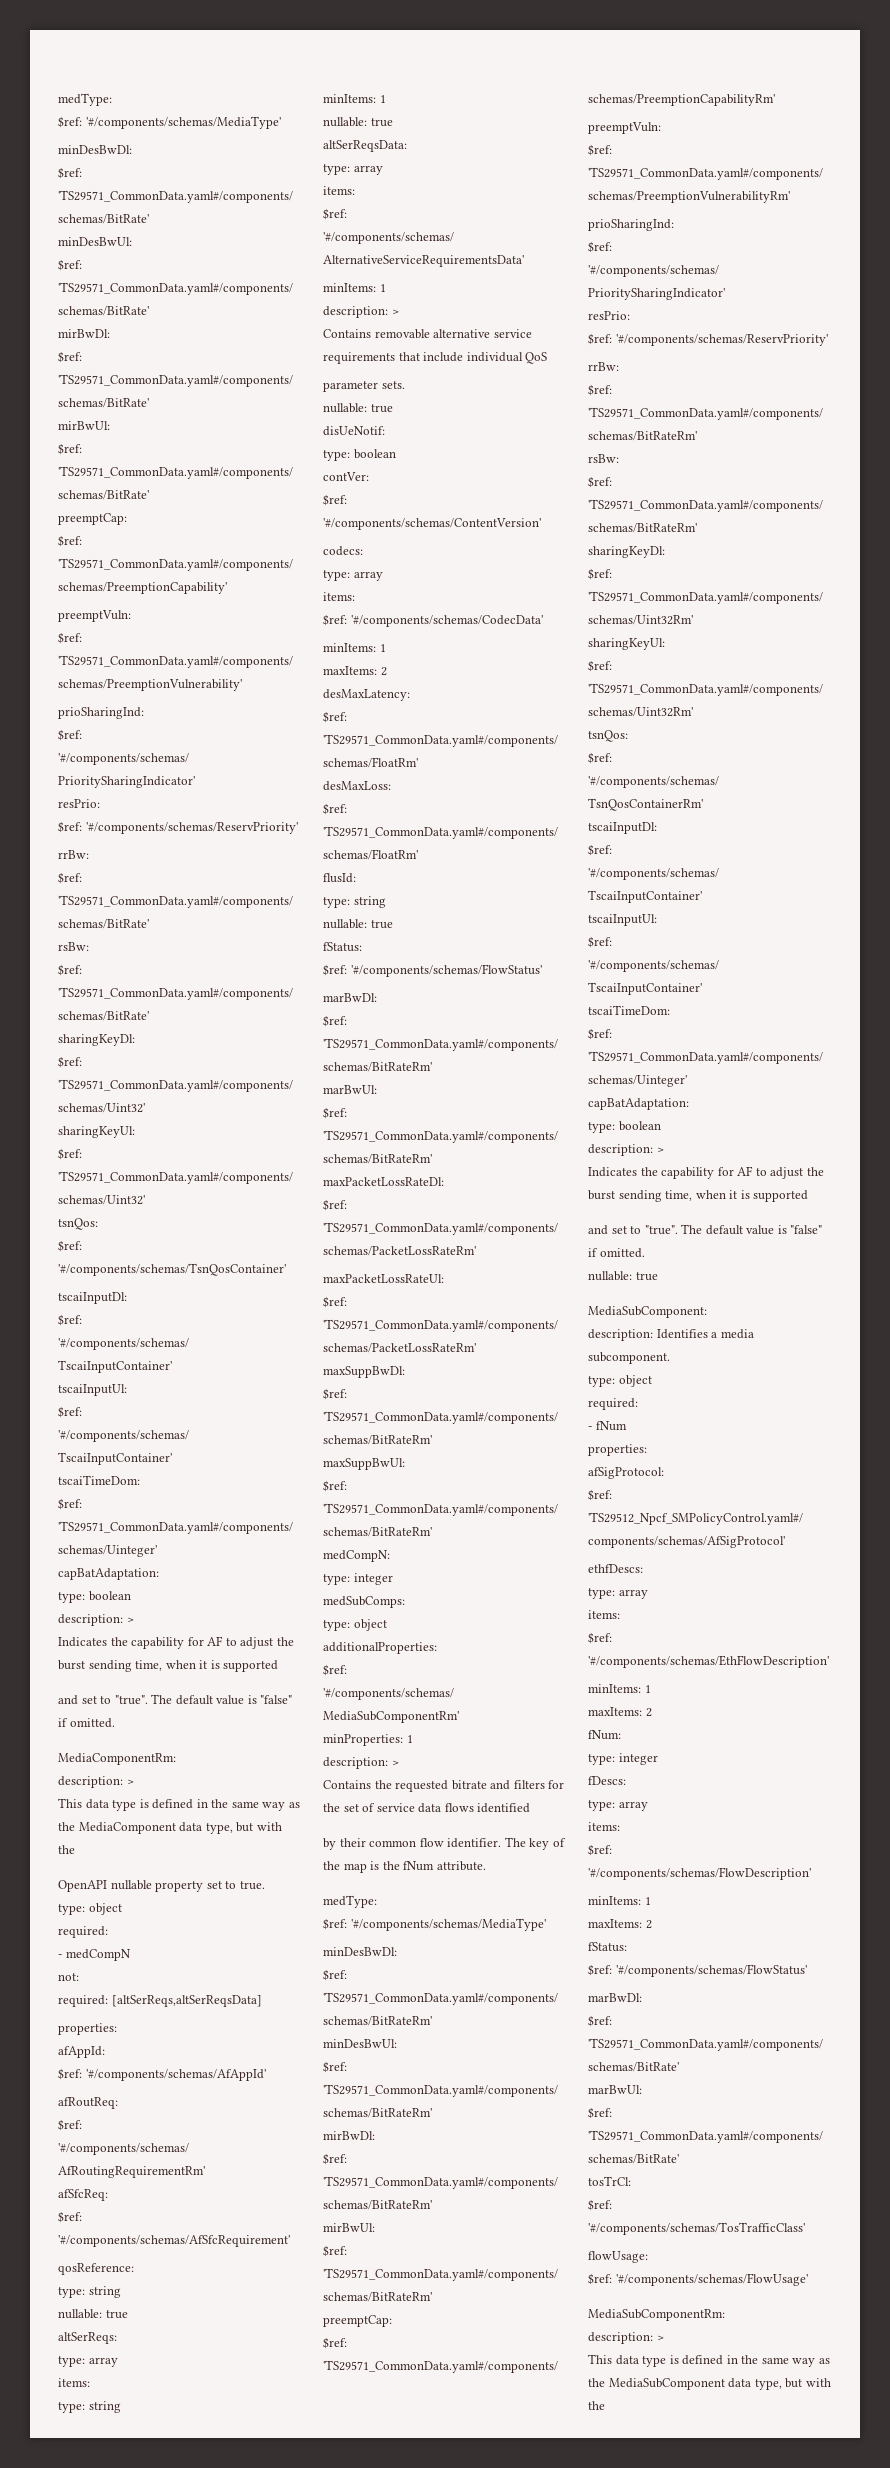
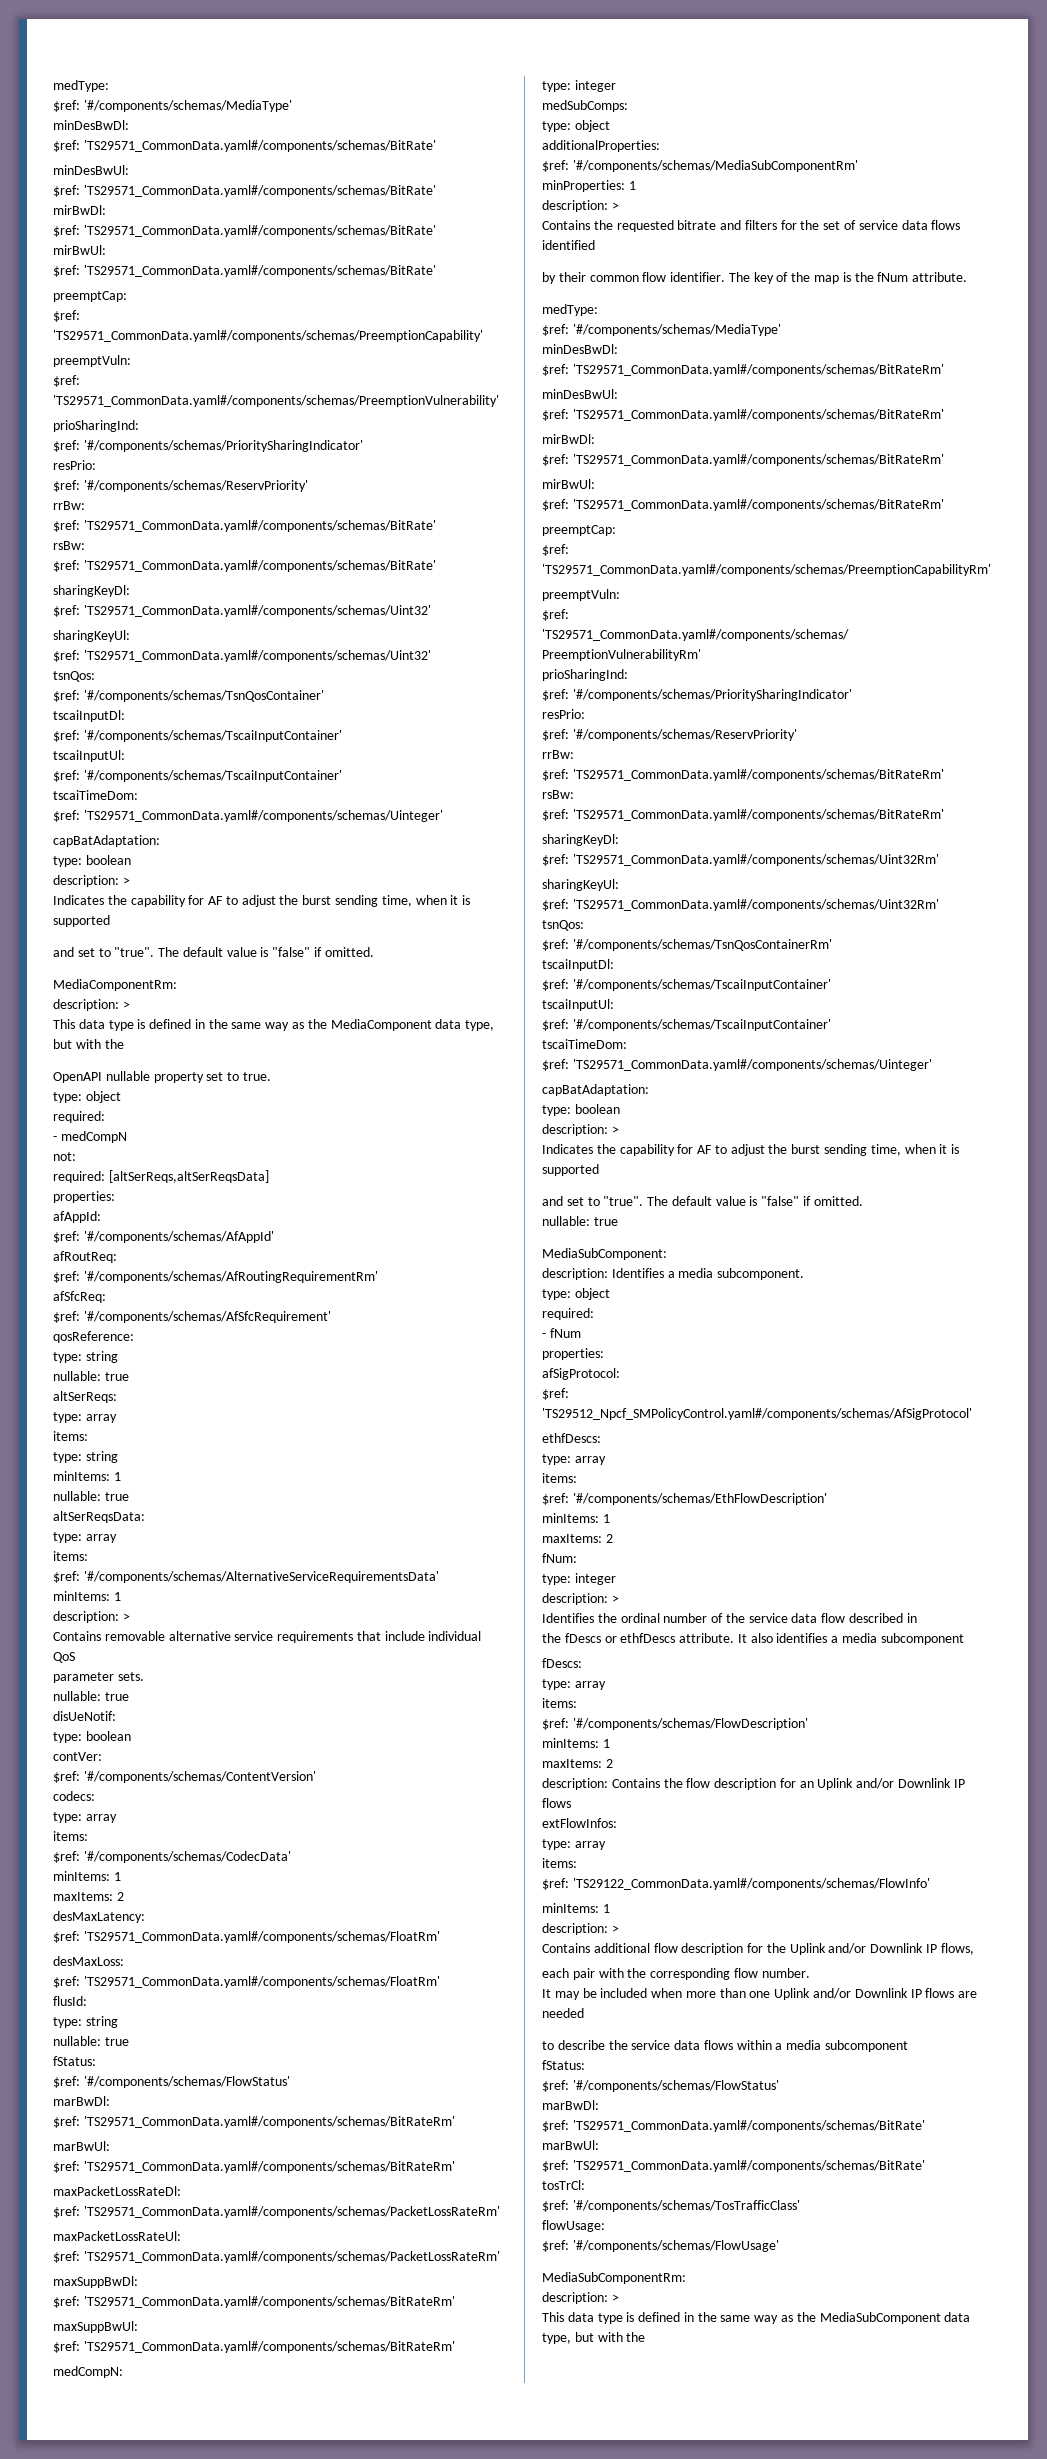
(658, 1759) none -> [542,1593,619,1605] [542,1613,917,1623] [542,1633,964,1645] // description: > // Identifies the ordinal number of the service data flow described in // the fDescs or ethfDescs attribute. It also identifies a media subcomponent
(652, 1924) none -> [542,1778,965,1790] [542,1798,571,1808] [542,1818,617,1828] [542,1839,606,1850] [542,1858,577,1868] [542,1878,930,1890] [542,1903,610,1913] [542,1923,619,1935] [542,1943,974,1955] [542,1968,810,1980] [542,1988,978,2000] [542,2008,584,2018] [542,2040,909,2052] // description: Contains the flow description for an Uplink and/or Downlink IP flows // extFlowInfos: // type: array // items: // $ref: 'TS29122_CommonData.yaml#/components/schemas/FlowInfo' // minItems: 1 // description: > // Contains additional flow description for the Uplink and/or Downlink IP flows, // each pair with the corresponding flow number. // It may be included when more than one Uplink and/or Downlink IP flows are needed // to describe the service data flows within a media subcomponent

